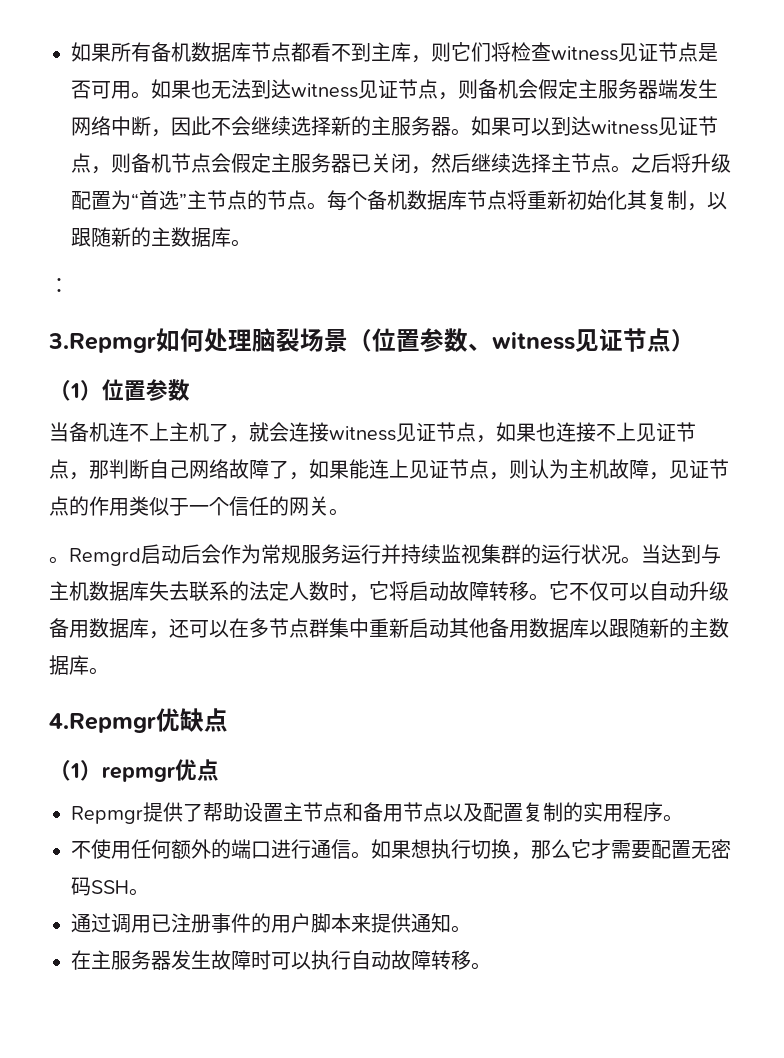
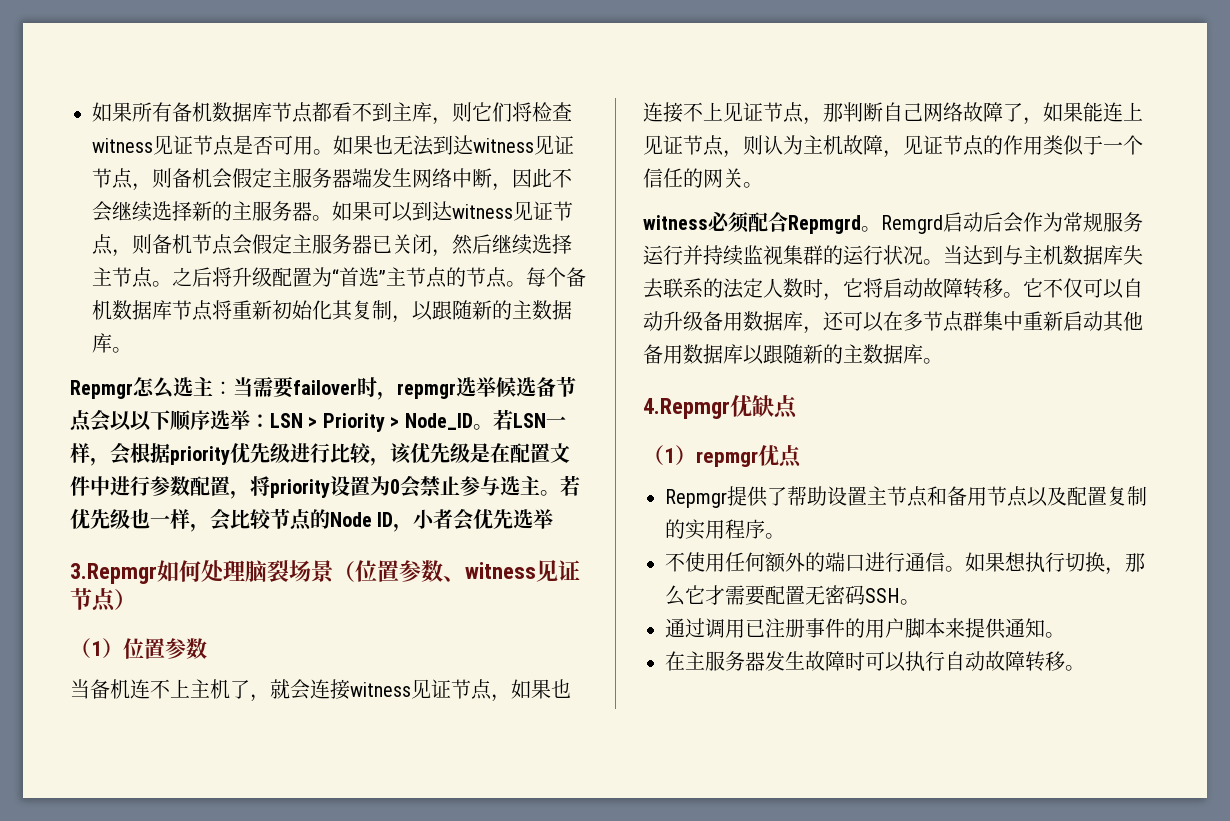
[49,278,69,293] ： -> [70,376,576,400] [70,409,566,432] [70,442,570,466] [70,475,580,499] [70,508,554,532] Repmgr怎么选主：当需要failover时，repmgr选举候选备节点会以以下顺序选举：LSN > Priority > Node_ID。若LSN一样，会根据priority优先级进行比较，该优先级是在配置文件中进行参数配置，将priority设置为0会禁止参与选主。若优先级也一样，会比较节点的Node ID，小者会优先选举
(349, 512) none -> [643,212,861,234] witness必须配合Repmgrd

